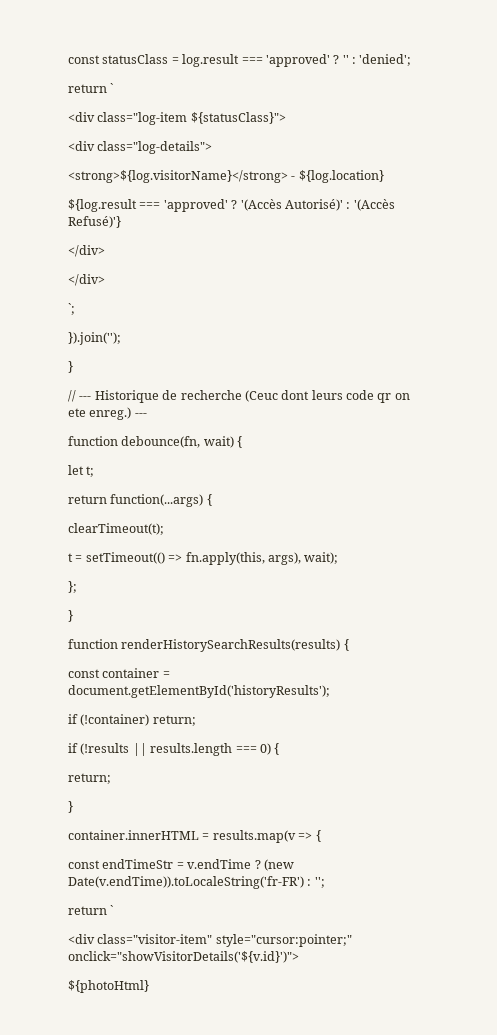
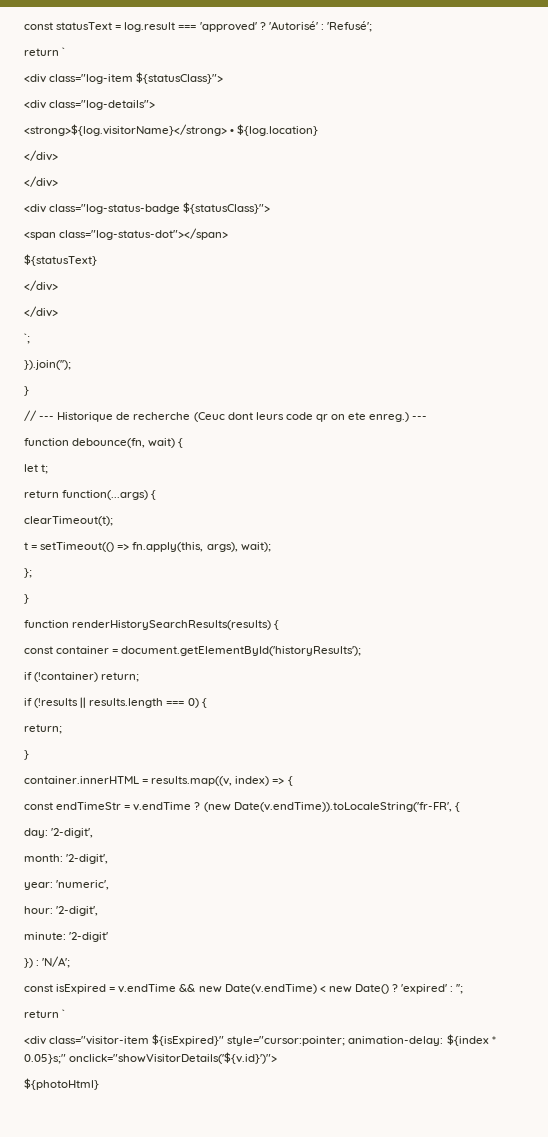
[68,54,169,64] const statusClass -> [24,22,113,30] const statusText
[342,54,412,66] '' : 'denied'; -> [268,21,372,32] 'Autorisé' : 'Refusé';
[291,176,296,180] - -> [230,129,235,134] •
[68,199,395,212] [68,216,121,228] ${log.result === 'approved' ? '(Accès Autorisé)' : '(Accès Refusé)'} -> [24,150,58,161] [24,176,58,187] [24,202,271,214] [24,228,229,240] [24,254,97,266] </div> // </div> // <div class="log-status-badge ${statusClass}"> // <span class="log-status-dot"></span> // ${statusText}
[212,830,296,843] results.map(v -> [151,776,270,786] results.map((v, index)
[68,876,304,889] Date(v.endTime)).toLocaleString('fr-FR') -> [233,802,460,812] [24,828,94,838] [24,854,109,864] [24,880,110,890] [24,906,99,916] [24,932,109,942] [24,956,71,968] [24,984,448,994] Date(v.endTime)).toLocaleString('fr-FR', { // day: '2-digit', // month: '2-digit', // year: 'numeric', // hour: '2-digit', // minute: '2-digit' // }) : 'N/A'; // const isExpired = v.endTime && new Date(v.endTime) < new Date() ? 'expired'
[97,934,352,947] class="visitor-item" style="cursor:pointer;" -> [49,1034,496,1046] [24,1054,66,1064] class="visitor-item ${isExpired}" style="cursor:pointer; animation-delay: ${index * 0.05}s;"

